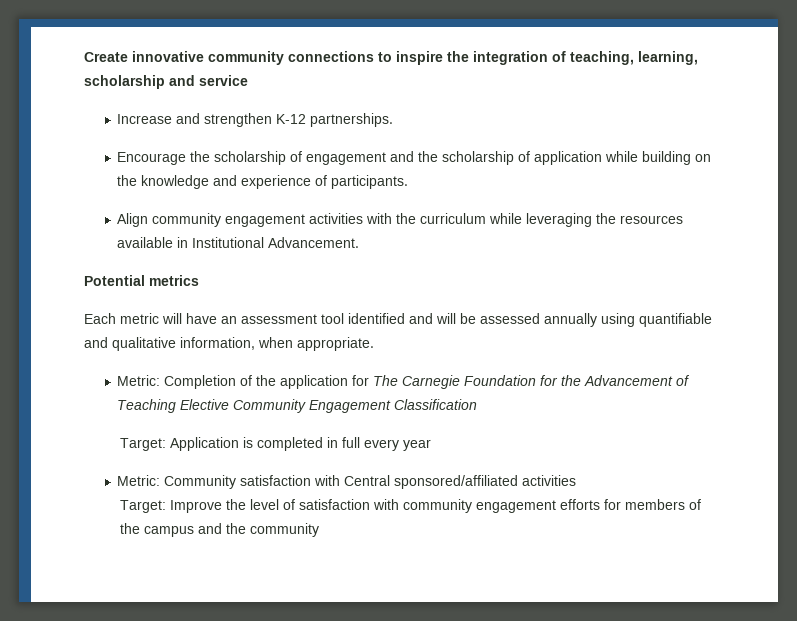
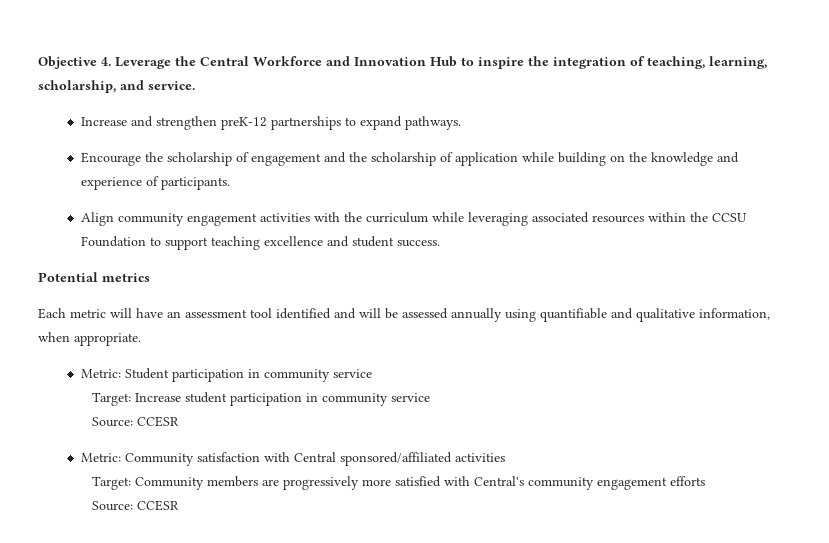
[84,51,374,65] Create innovative community connections -> [38,56,457,69] Objective 4. Leverage the Central Workforce and Innovation Hub
[84,75,248,89] scholarship and service -> [38,80,195,93] scholarship, and service.
[276,113,394,127] K-12 partnerships. -> [220,116,461,130] preK-12 partnerships to expand pathways.
[596,213,684,224] [117,237,360,248] the resources available in Institutional Advancement. -> [531,212,747,223] [80,236,440,250] associated resources within the CCSU Foundation to support teaching excellence and student success.
[164,375,691,389] [117,399,478,413] [119,437,431,451] Completion of the application for The Carnegie Foundation for the Advancement of Teaching Elective Community Engagement Classification // Target: Application is completed in full every year -> [124,368,372,382] [92,392,431,406] [92,416,180,427] Student participation in community service // Target: Increase student participation in community service // Source: CCESR
[169,499,701,513] [119,523,319,537] Improve the level of satisfaction with community engagement efforts for members of the campus and the community -> [135,476,706,490] [92,500,180,511] Community members are progressively more satisfied with Central's community engagement efforts // Source: CCESR

